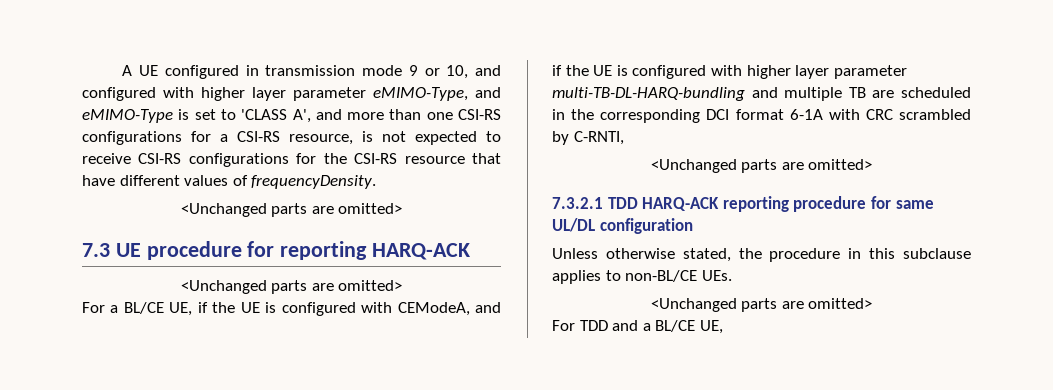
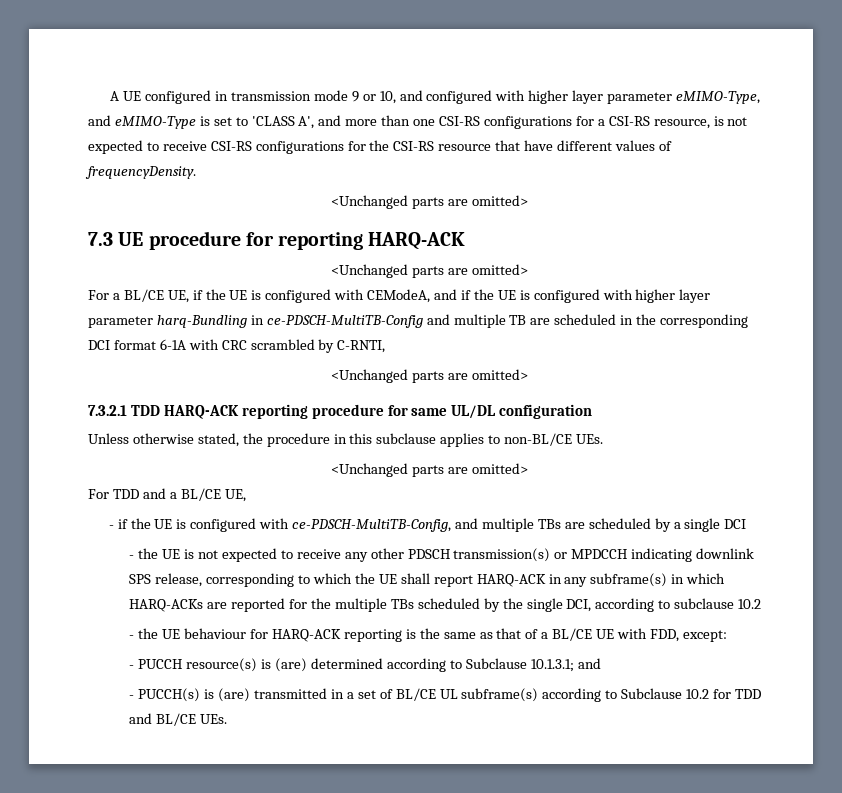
[552,87,745,101] multi-TB-DL-HARQ-bundling -> [156,315,423,328] harq-Bundling in ce-PDSCH-MultiTB-Config
(723, 327) none -> [108,518,747,532] [129,548,755,562] [129,573,726,587] [129,598,762,612] [129,628,727,642] [129,658,601,672] [129,688,761,702] [129,713,228,726] // - if the UE is configured with ce-PDSCH-MultiTB-Config, and multiple TBs are scheduled by a single DCI // - the UE is not expected to receive any other PDSCH transmission(s) or MPDCCH indicating downlink SPS release, corresponding to which the UE shall report HARQ-ACK in any subframe(s) in which HARQ-ACKs are reported for the multiple TBs scheduled by the single DCI, according to subclause 10.2 // - the UE behaviour for HARQ-ACK reporting is the same as that of a BL/CE UE with FDD, except: // - PUCCH resource(s) is (are) determined according to Subclause 10.1.3.1; and // - PUCCH(s) is (are) transmitted in a set of BL/CE UL subframe(s) according to Subclause 10.2 for TDD and BL/CE UEs.

